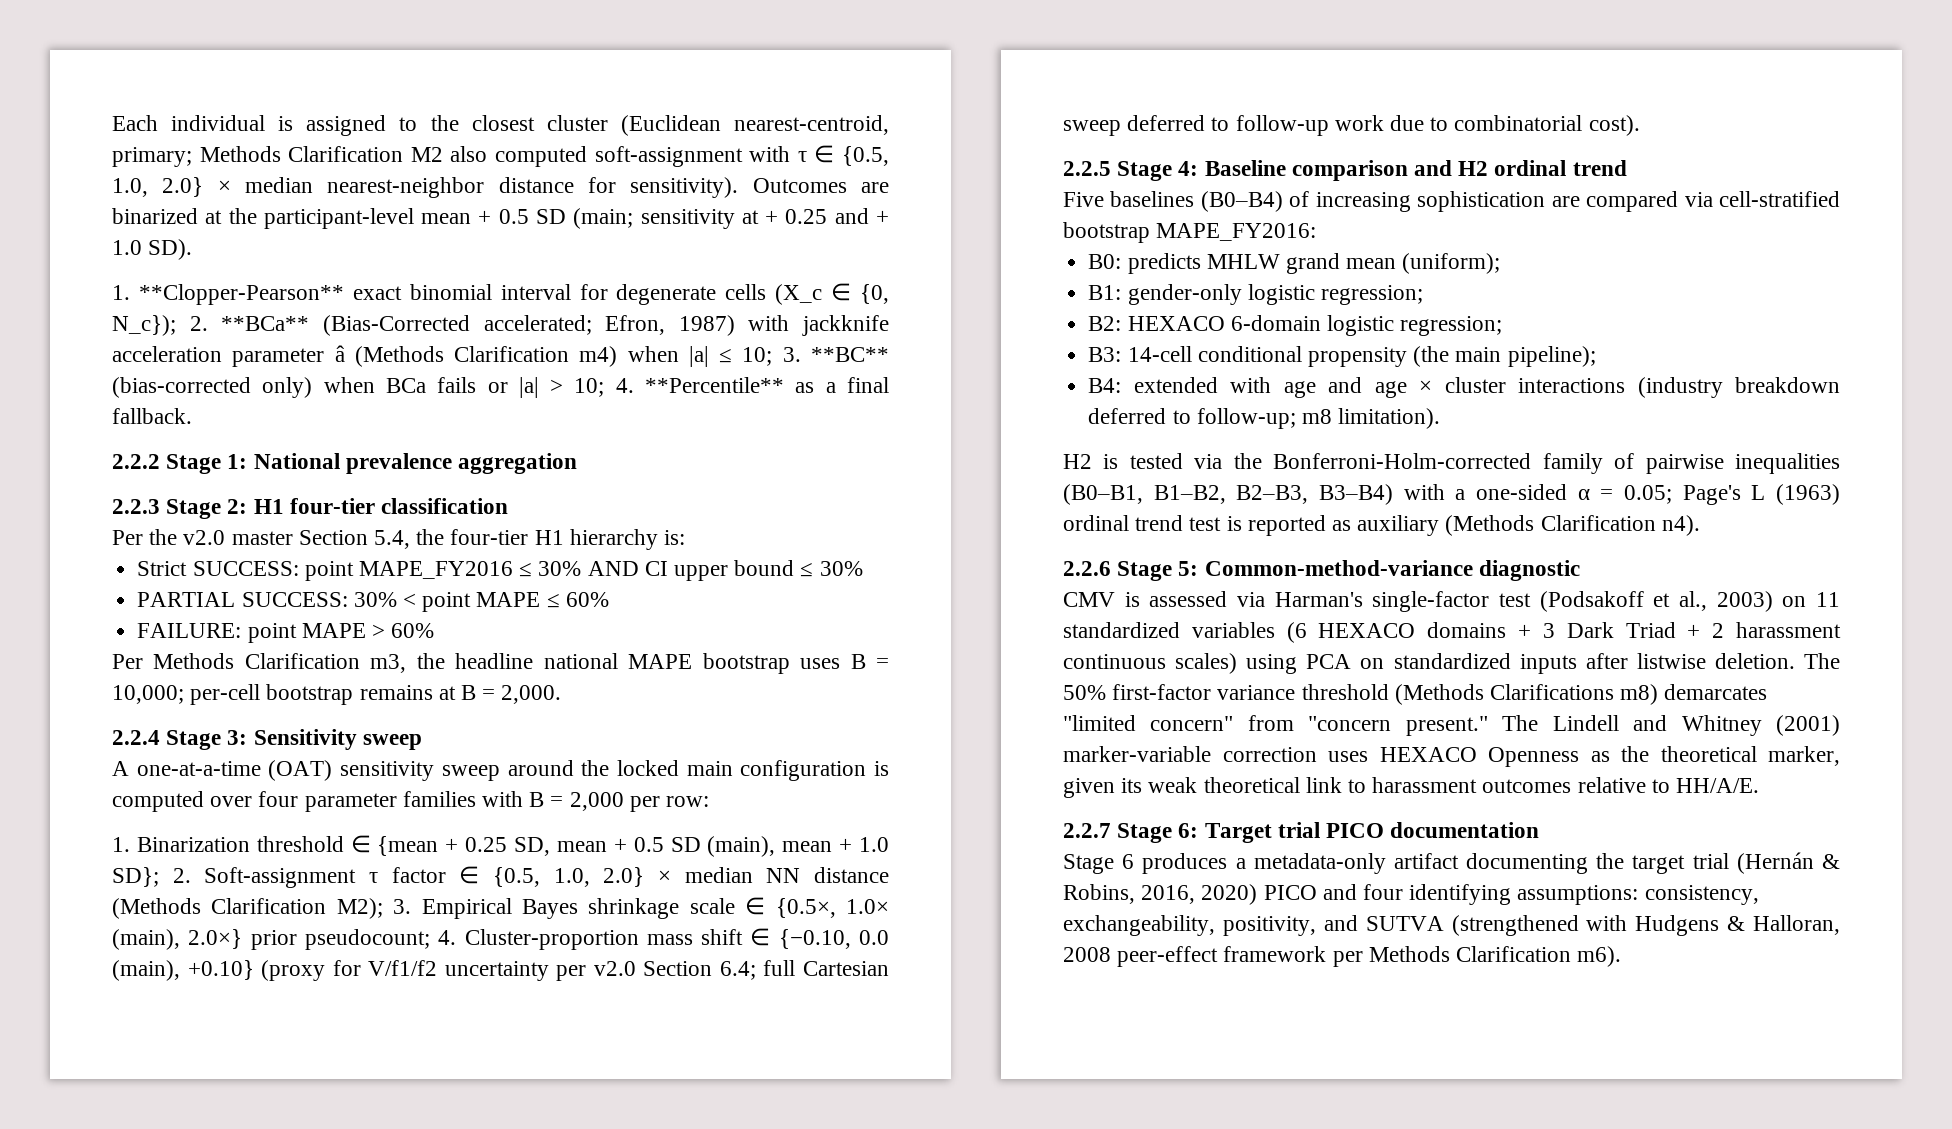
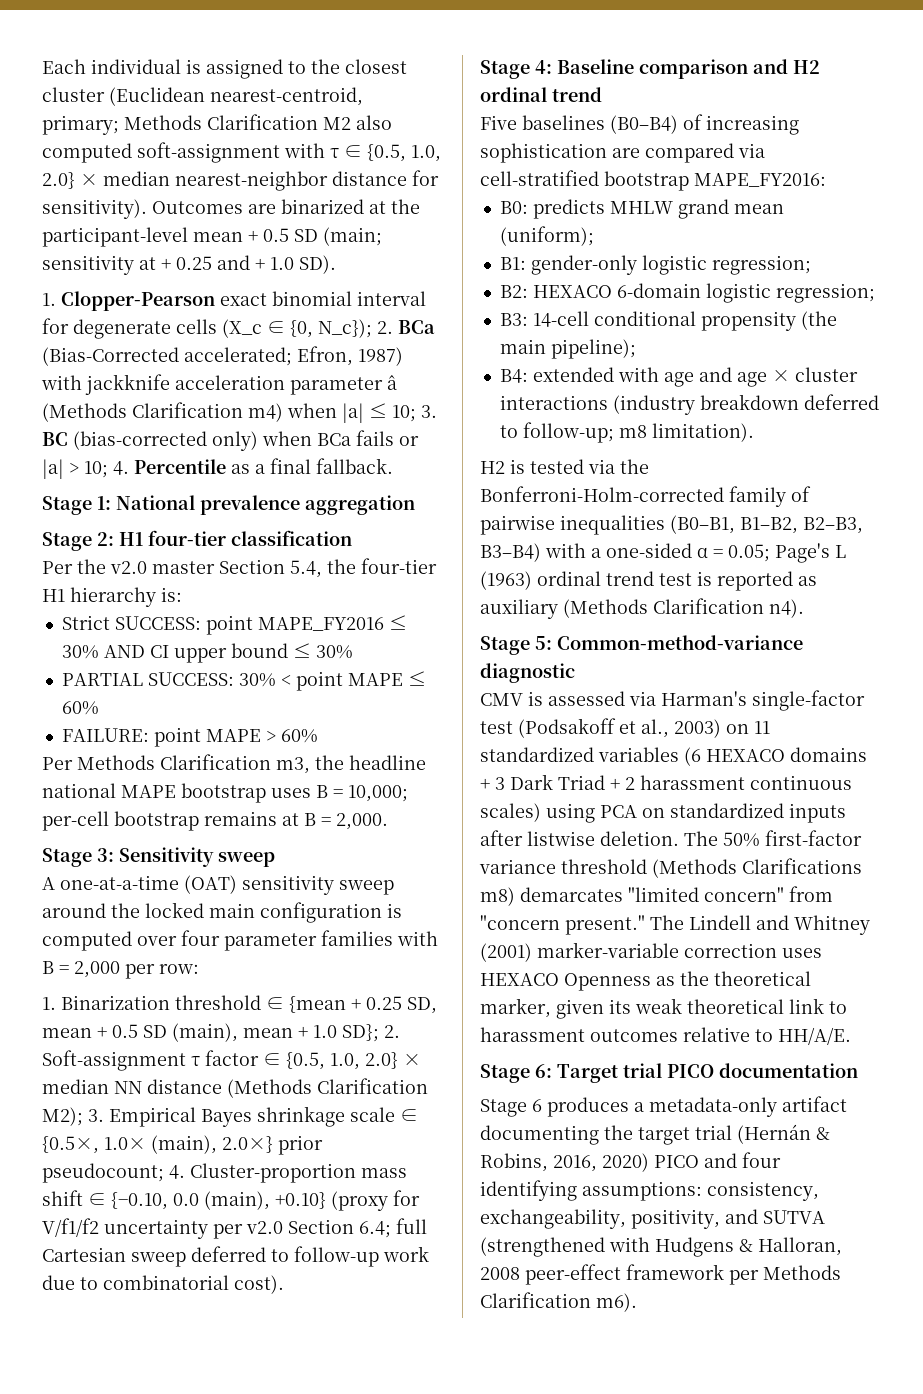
[138,284,344,305] **Clopper-Pearson** -> [61,291,215,311] Clopper-Pearson
[221,316,310,331] **BCa** -> [398,320,435,334] BCa
[810,347,889,362] **BC** -> [42,432,68,446] BC
[645,377,785,393] **Percentile** -> [134,459,226,474] Percentile
[112,454,160,469] 2.2.2 -> (393, 466) none
[112,499,160,514] 2.2.3 -> (415, 505) none
[112,730,160,745] 2.2.4 -> (388, 821) none
[1063,161,1111,176] 2.2.5 -> (284, 1284) none
[1063,561,1111,576] 2.2.6 -> (804, 608) none
[1063,823,1111,838] 2.2.7 -> (851, 1036) none

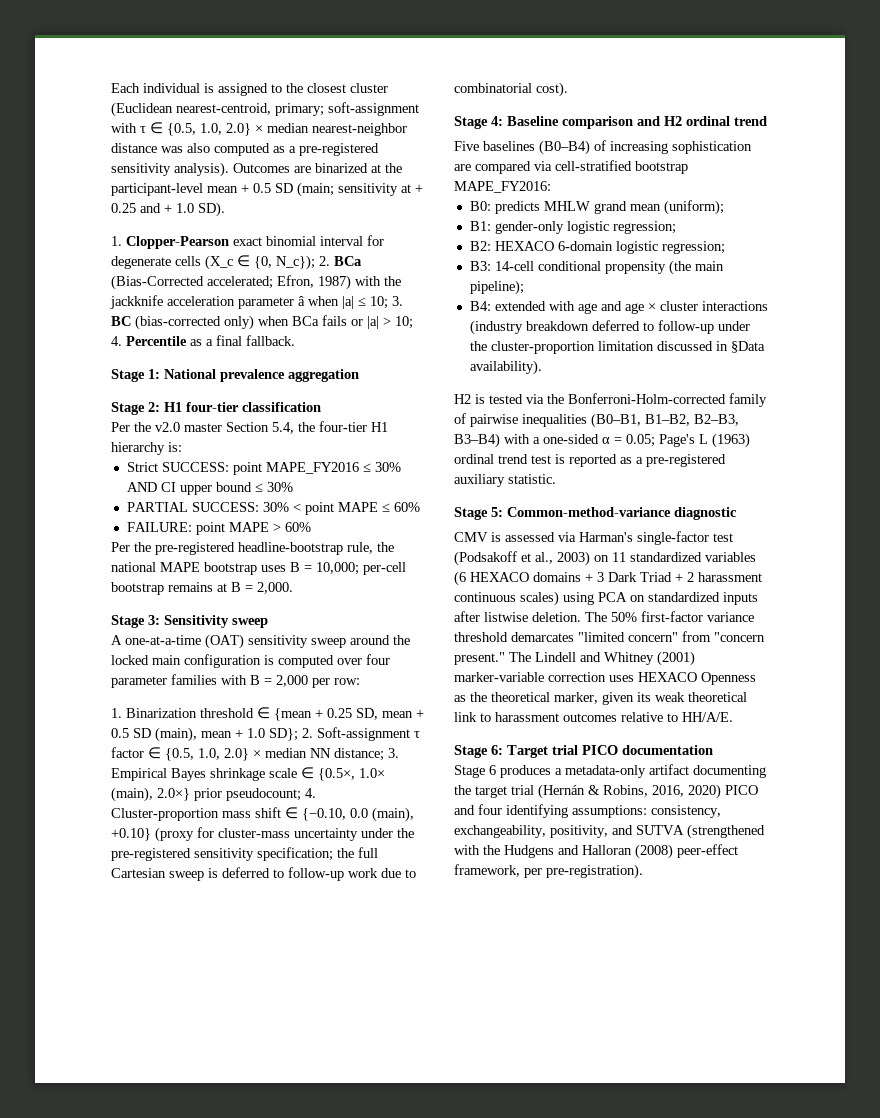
[124,114,392,130] [42,143,132,163] Methods Clarification M2 also computed -> (324, 109) none
[412,170,439,186] [42,199,147,219] for sensitivity). -> [161,143,379,156] [111,162,229,177] was also computed as a pre-registered sensitivity analysis).
(82, 382) none -> [384,276,401,286] the
[42,402,283,422] (Methods Clarification m4) -> (305, 301) none
[77,754,426,774] Methods Clarification m3, the headline -> [134,542,394,555] the pre-registered headline-bootstrap rule, the
[147,1078,428,1098] [42,1107,83,1126] distance (Methods Clarification M2); -> [334,748,384,761] distance;
[42,1218,391,1239] V/f1/f2 uncertainty per v2.0 Section 6.4; -> [218,828,414,841] [111,847,354,861] cluster-mass uncertainty under the pre-registered sensitivity specification; the
(186, 1259) none -> [208,868,218,878] is
[522,422,754,443] follow-up; m8 limitation). -> [657,320,750,334] [469,341,765,354] [469,360,542,375] follow-up under the cluster-proportion limitation discussed in §Data availability).
[480,598,804,619] auxiliary (Methods Clarification n4). -> [636,454,726,467] [454,474,556,487] a pre-registered auxiliary statistic.
[652,858,862,878] [480,887,515,906] (Methods Clarifications m8) -> (508, 637) none
[655,1237,842,1257] [480,1264,841,1285] [480,1292,637,1312] Hudgens & Halloran, 2008 peer-effect framework per Methods Clarification m6). -> [483,844,738,859] [454,864,643,879] the Hudgens and Halloran (2008) peer-effect framework, per pre-registration).

